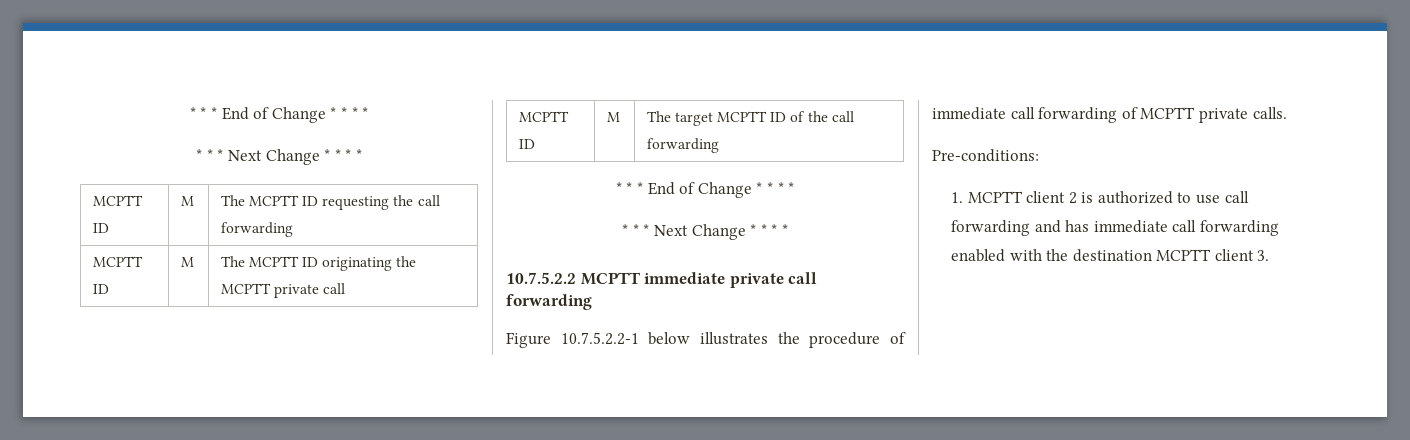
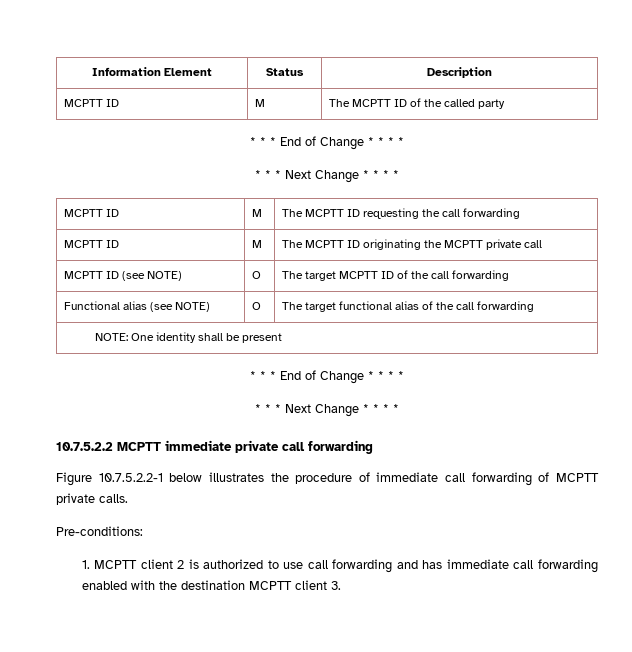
(189, 113) none -> [91,67,213,76] [266,68,304,76] [427,67,492,78] [63,99,119,107] [254,99,265,107] [328,98,506,109] Information Element | Status | Description // MCPTT ID | M | The MCPTT ID of the called party //
[606,112,620,122] | M -> [121,271,182,281] [251,271,261,279] (see NOTE) | O
(719, 145) none -> [63,301,210,312] [251,302,261,310] [281,301,535,312] [94,332,283,343] // Functional alias (see NOTE) | O | The target functional alias of the call forwarding // NOTE: One identity shall be present

